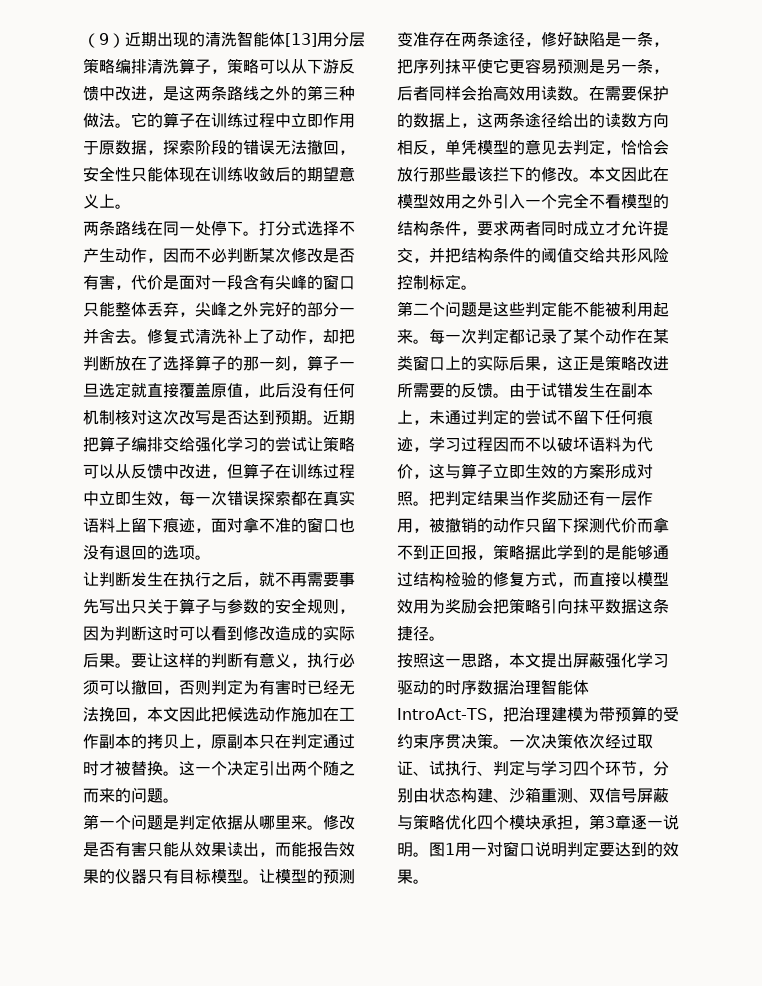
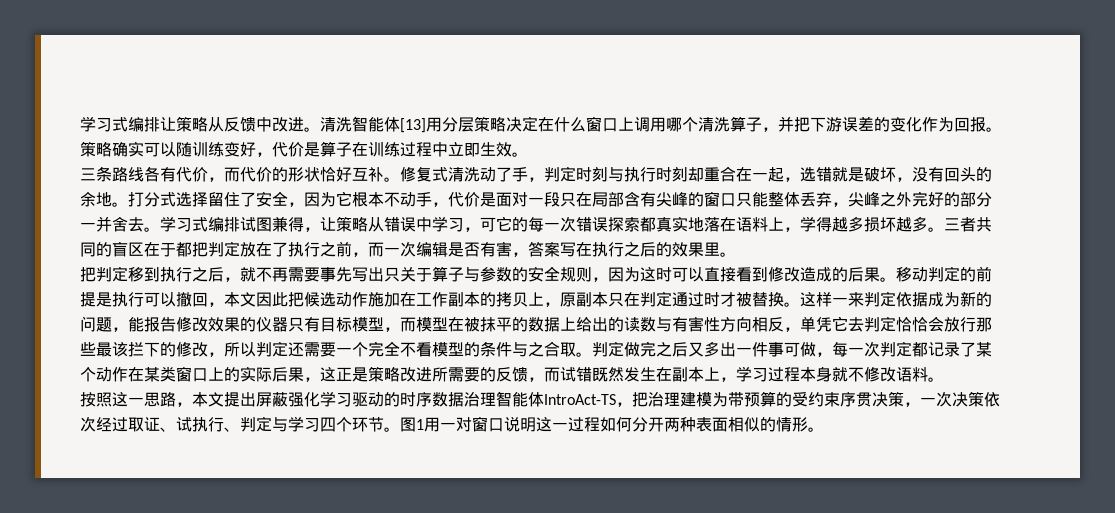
[83,32,205,48] （9）近期出现的 -> [80,116,320,132] 学习式编排让策略从反馈中改进。
[115,58,355,74] [83,85,355,101] [83,112,355,128] [83,140,355,155] [83,166,355,182] [83,194,131,209] [83,220,355,236] [83,247,355,263] [83,274,115,290] 编排清洗算子，策略可以从下游反馈中改进，是这两条路线之外的第三种做法。它的算子在训练过程中立即作用于原数据，探索阶段的错误无法撤回，安全性只能体现在训练收敛后的期望意义上。 // 两条路线在同一处停下。打分式选择不产生动作，因而不必判断某次修改是否有害 -> [506,116,1002,132] [80,141,528,157] [80,166,992,182] [80,191,432,207] 决定在什么窗口上调用哪个清洗算子，并把下游误差的变化作为回报。策略确实可以随训练变好，代价是算子在训练过程中立即生效。 // 三条路线各有代价，而代价的形状恰好互补。修复式清洗动了手，判定时刻与执行时刻却重合在一起，选错就是破坏，没有回头的余地。打分式选择留住了安全，因为它根本不动手
(243, 282) none -> [560,192,624,207] 只在局部
[147,328,355,344] [83,355,355,371] [83,382,355,398] [83,409,355,425] [83,436,355,452] [83,463,355,479] [83,490,355,506] [83,517,355,533] [83,545,211,560] [83,572,179,587] 修复式清洗补上了动作，却把判断放在了选择算子的那一刻，算子一旦选定就直接覆盖原值，此后没有任何机制核对这次改写是否达到预期。近期把算子编排交给强化学习的尝试让策略可以从反馈中改进，但算子在训练过程中立即生效，每一次错误探索都在真实语料上留下痕迹，面对拿不准的窗口也没有退回的选项。 // 让判断发生在 -> [160,216,992,232] [80,241,736,257] [80,266,160,282] 学习式编排试图兼得，让策略从错误中学习，可它的每一次错误探索都真实地落在语料上，学得越多损坏越多。三者共同的盲区在于都把判定放在了执行之前，而一次编辑是否有害，答案写在执行之后的效果里。 // 把判定移到
[115,626,147,641] 判断 -> (640, 274) none
(211, 633) none -> [704,267,736,282] 直接
[323,625,355,641] [83,652,355,668] [83,679,355,695] [83,707,115,722] 实际后果。要让这样的判断有意义，执行必须可以撤回，否则判定为有害时已经无法挽 -> [848,266,992,282] [80,292,192,307] 后果。移动判定的前提是执行可以撤
[195,760,355,776] [83,787,179,803] [83,814,355,830] [83,841,339,857] 一个决定引出两个随之而来的问题。 // 第一个问题是判定依据从哪里来。修改是否有害只能从效果读出，而能报告 -> [816,291,992,307] [80,316,208,332] 样一来判定依据成为新的问题，能报告修改
[243,869,355,884] [397,31,669,47] [397,58,669,74] [397,85,669,101] [397,112,557,128] 。让模型的预测变准存在两条途径，修好缺陷是一条，把序列抹平使它更容易预测是另一条，后者同样会抬高效用读数。在需要保护的数据上，这两条途径 -> [384,317,576,332] ，而模型在被抹平的数据上
(637, 120) none -> [656,316,720,332] 与有害性
[477,139,621,155] 模型的意见去判定， -> [832,316,896,332] 它去判定
[573,167,669,182] [397,194,525,209] 。本文因此在模型效用之外引入 -> [208,341,336,357] ，所以判定还需要
[397,220,669,236] [397,247,669,263] [397,274,477,290] [397,301,669,317] [397,329,429,344] 结构条件，要求两者同时成立才允许提交，并把结构条件的阈值交给共形风险控制标定。 // 第二个问题是这些判定能不能被利用起来。 -> [480,341,832,357] 条件与之合取。判定做完之后又多出一件事可做，
[493,383,573,398] 。由于试错 -> [528,367,624,382] ，而试错既然
[429,409,653,425] [397,436,653,452] [397,463,653,479] [397,490,653,506] [397,517,669,533] [397,544,669,560] [397,571,669,587] [397,598,669,614] [397,626,429,641] 未通过判定的尝试不留下任何痕迹，学习过程因而不以破坏语料为代价，这与算子立即生效的方案形成对照。把判定结果当作奖励还有一层作用，被撤销的动作只留下探测代价而拿不到正回报，策略据此学到的是能够通过结构检验的修复方式，而直接以模型效用为奖励会把策略引向抹平数据这条捷径 -> [736,366,928,382] 学习过程本身就不修改语料
[493,744,509,749] 。 -> [904,402,920,407] ，
[637,761,669,776] [397,787,669,803] [397,814,679,830] [397,842,413,857] ，分别由状态构建、沙箱重测、双信号屏蔽与策略优化四个模块承担，第3章逐一说明 -> (384, 424) none
[567,841,679,857] [397,869,413,884] 判定要达到的效果 -> [536,417,808,432] 这一过程如何分开两种表面相似的情形

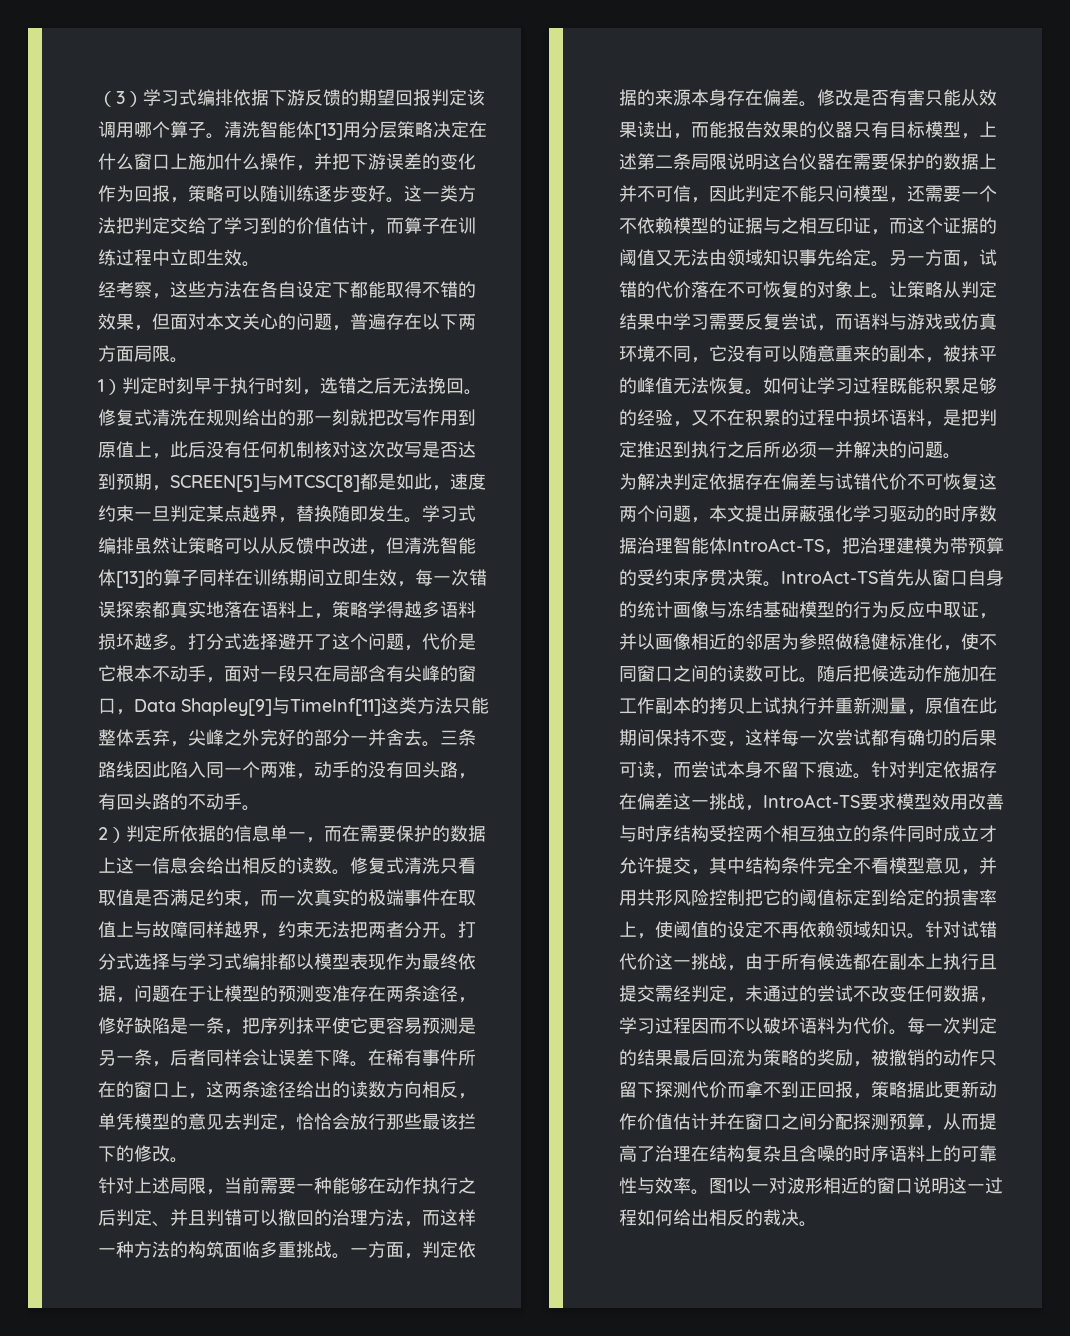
[80,116,304,132] 学习式编排让策略从反馈中改进 -> [98,89,485,107] [98,121,206,138] （3）学习式编排依据下游反馈的期望回报判定该调用哪个算子
[634,116,762,132] 调用哪个清洗算子 -> [188,153,296,170] 施加什么操作
[986,127,1002,132] [80,141,320,157] 。策略确实可以随训练变好，代价是 -> [170,185,476,203] [98,217,404,235] ，策略可以随训练逐步变好。这一类方法把判定交给了学习到的价值估计，而
[80,166,992,182] [80,191,336,207] 三条路线各有代价，而代价的形状恰好互补。修复式清洗动了手，判定时刻与执行时刻却重合在一起，选错就是破坏，没有回头的余地。打分式选择留住了安全，因为 -> [98,281,476,299] [98,313,476,331] [98,345,188,363] [98,377,482,395] [98,409,476,426] [98,441,476,459] [98,473,486,492] [98,505,476,523] [98,537,476,555] [98,569,487,588] [98,601,476,619] [98,633,476,651] 经考察，这些方法在各自设定下都能取得不错的效果，但面对本文关心的问题，普遍存在以下两方面局限。 // 1）判定时刻早于执行时刻，选错之后无法挽回。修复式清洗在规则给出的那一刻就把改写作用到原值上，此后没有任何机制核对这次改写是否达到预期，SCREEN[5]与MTCSC[8]都是如此，速度约束一旦判定某点越界，替换随即发生。学习式编排虽然让策略可以从反馈中改进，但清洗智能体[13]的算子同样在训练期间立即生效，每一次错误探索都真实地落在语料上，策略学得越多语料损坏越多。打分式选择避开了这个问题，代价是
[448,192,496,207] 代价是 -> (224, 680) none
(736, 200) none -> [116,697,453,716] ，Data Shapley[9]与TimeInf[11]这类方法
[160,216,992,232] [80,241,736,257] [80,266,992,282] [80,291,992,307] [80,316,576,332] 学习式编排试图兼得，让策略从错误中学习，可它的每一次错误探索都真实地落在语料上，学得越多损坏越多。三者共同的盲区在于都把判定放在了执行之前，而一次编辑是否有害，答案写在执行之后的效果里。 // 把判定移到执行之后，就不再需要事先写出只关于算子与参数的安全规则，因为这时可以直接看到修改造成的后果。移动判定的前提是执行可以撤回，本文因此把候选动作施加在工作副本的拷贝上，原副本只在判定通过时才被替换。这样一来判定依据成为新的问题，能报告修改效果的仪器只有目标模型，而模型在被抹平的数据上 -> [440,729,476,746] [98,761,476,779] [98,793,260,811] [98,825,486,843] [98,857,476,875] [98,889,476,907] [98,921,476,939] [98,953,476,970] [98,985,476,1003] [98,1017,476,1035] [98,1049,476,1067] [98,1081,296,1099] 三条路线因此陷入同一个两难，动手的没有回头路，有回头路的不动手。 // 2）判定所依据的信息单一，而在需要保护的数据上这一信息会给出相反的读数。修复式清洗只看取值是否满足约束，而一次真实的极端事件在取值上与故障同样越界，约束无法把两者分开。打分式选择与学习式编排都以模型表现作为最终依据，问题在于让模型的预测变准存在两条途径，修好缺陷是一条，把序列抹平使它更容易预测是另一条，后者同样会让误差下降。在稀有事件所在的窗口上，这两条途径
[656,316,720,332] 与有害性 -> (386, 1089) none
[832,316,896,332] 它去判定 -> [134,1113,296,1131] 模型的意见去判定，
[208,341,992,357] [80,366,944,382] [80,392,176,407] ，所以判定还需要一个完全不看模型的条件与之合取。判定做完之后又多出一件事可做，每一次判定都记录了某个动作在某类窗口上的实际后果，这正是策略改进所需要的反馈，而试错既然发生在副本上，学习过程本身就不修改语料。 // 按照这一思路 -> [170,1157,188,1163] [98,1177,476,1195] [98,1209,476,1227] [98,1241,476,1259] [619,89,997,107] [619,121,997,139] [619,153,997,170] [619,185,997,203] [619,217,997,235] [619,249,997,267] [619,281,997,299] [619,313,997,331] [619,345,997,363] [619,377,997,395] [619,409,997,427] [619,441,961,459] [619,473,997,490] [619,505,691,522] 。 // 针对上述局限，当前需要一种能够在动作执行之后判定、并且判错可以撤回的治理方法，而这样一种方法的构筑面临多重挑战。一方面，判定依据的来源本身存在偏差。修改是否有害只能从效果读出，而能报告效果的仪器只有目标模型，上述第二条局限说明这台仪器在需要保护的数据上并不可信，因此判定不能只问模型，还需要一个不依赖模型的证据与之相互印证，而这个证据的阈值又无法由领域知识事先给定。另一方面，试错的代价落在不可恢复的对象上。让策略从判定结果中学习需要反复尝试，而语料与游戏或仿真环境不同，它没有可以随意重来的副本，被抹平的峰值无法恢复。如何让学习过程既能积累足够的经验，又不在积累的过程中损坏语料，是把判定推迟到执行之后所必须一并解决的问题。 // 为解决判定依据存在偏差与试错代价不可恢复这两个问题
[904,391,1000,407] [80,416,472,432] ，一次决策依次经过取证、试执行、判定与学习四个环节。图1用一对 -> [763,569,1004,587] [619,601,997,619] [619,633,997,651] [619,665,997,683] [619,697,997,715] [619,729,997,747] [619,761,997,779] [619,793,1004,811] [619,825,997,842] [619,857,997,875] [619,889,997,906] [619,921,997,939] [619,953,997,971] [619,985,997,1003] [619,1017,997,1035] [619,1049,997,1067] [619,1081,997,1099] [619,1113,997,1131] [619,1145,997,1162] [619,1177,877,1195] 。IntroAct-TS首先从窗口自身的统计画像与冻结基础模型的行为反应中取证，并以画像相近的邻居为参照做稳健标准化，使不同窗口之间的读数可比。随后把候选动作施加在工作副本的拷贝上试执行并重新测量，原值在此期间保持不变，这样每一次尝试都有确切的后果可读，而尝试本身不留下痕迹。针对判定依据存在偏差这一挑战，IntroAct-TS要求模型效用改善与时序结构受控两个相互独立的条件同时成立才允许提交，其中结构条件完全不看模型意见，并用共形风险控制把它的阈值标定到给定的损害率上，使阈值的设定不再依赖领域知识。针对试错代价这一挑战，由于所有候选都在副本上执行且提交需经判定，未通过的尝试不改变任何数据，学习过程因而不以破坏语料为代价。每一次判定的结果最后回流为策略的奖励，被撤销的动作只留下探测代价而拿不到正回报，策略据此更新动作价值估计并在窗口之间分配探测预算，从而提高了治理在结构复杂且含噪的时序语料上的可靠性与效率。图1以一对波形相近的
[632,417,808,432] 分开两种表面相似的情形 -> [673,1209,799,1226] 给出相反的裁决

